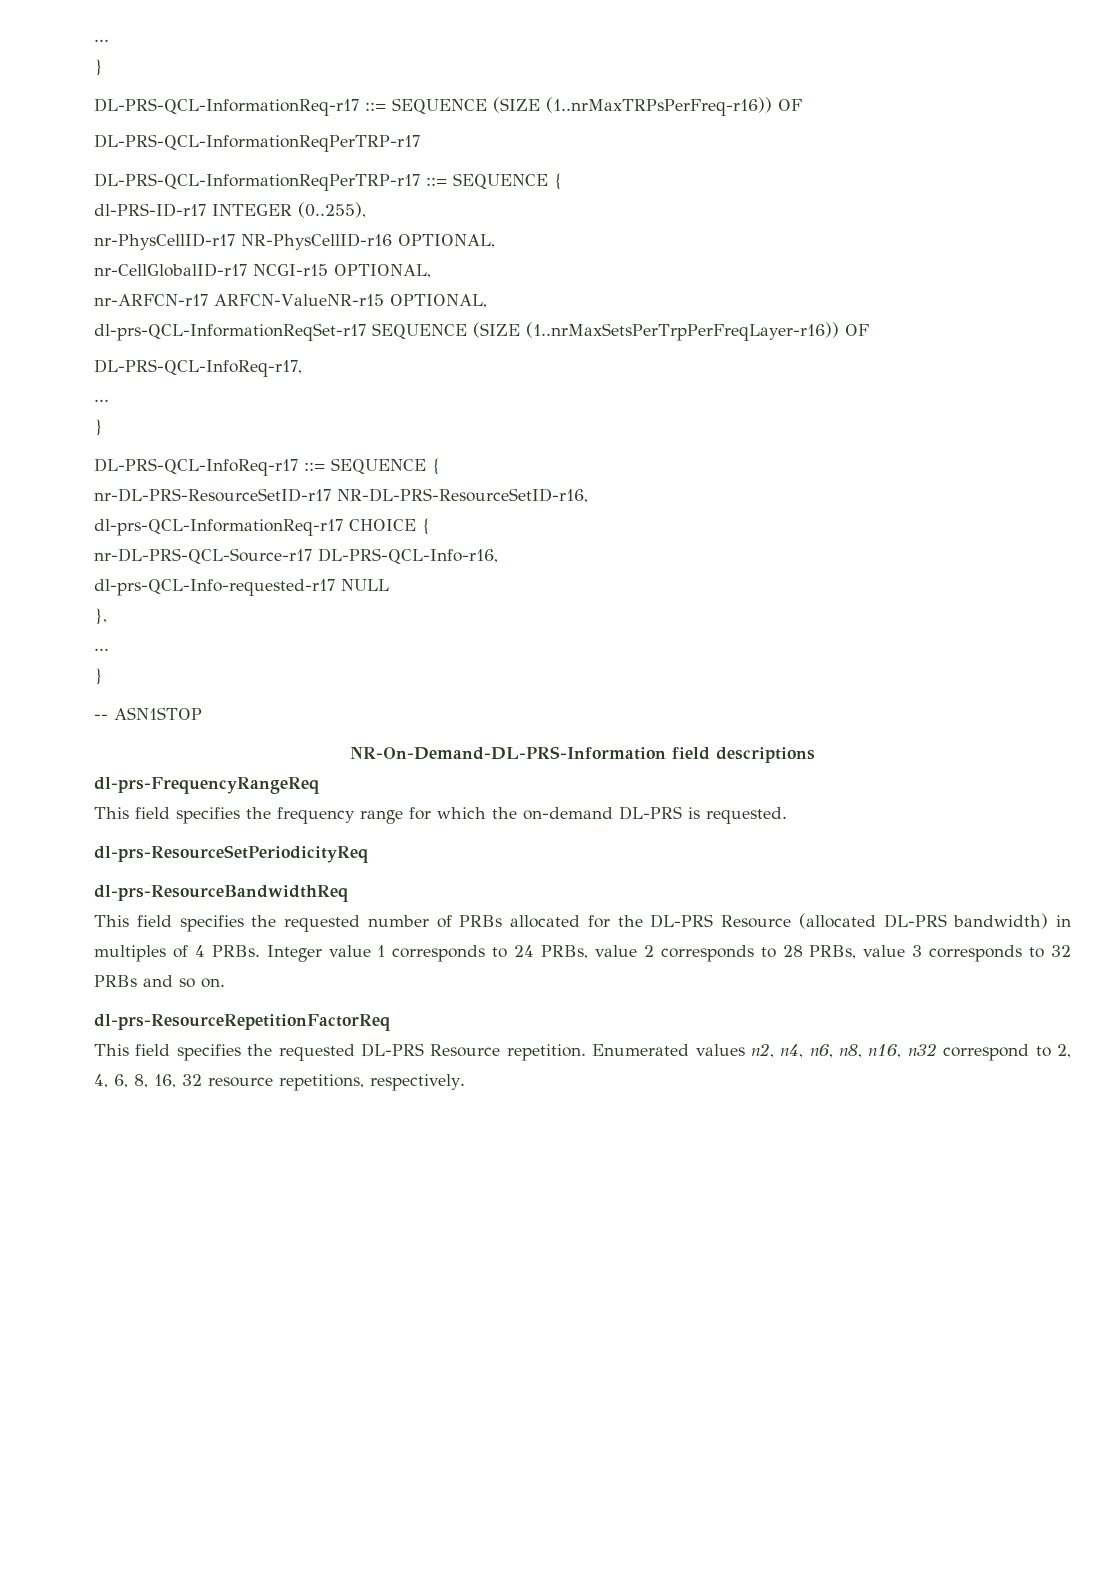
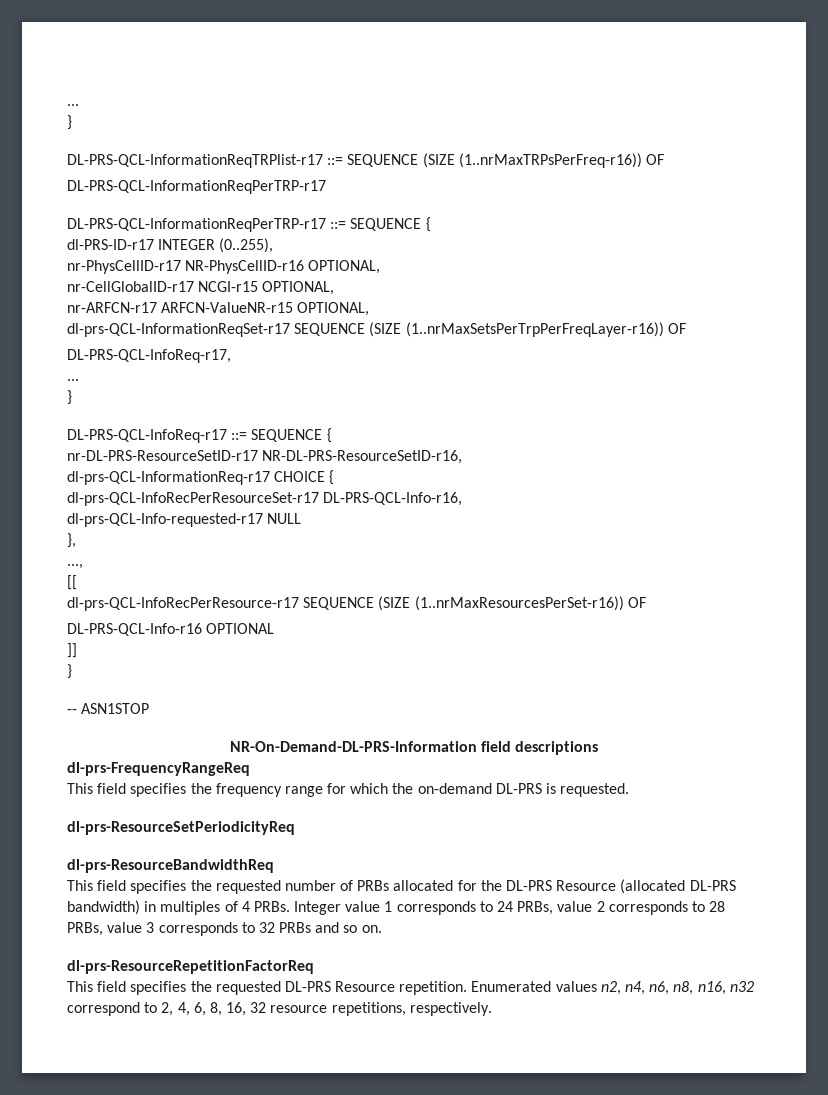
[94,39,109,42] [94,59,103,76] [94,98,359,116] ... // } // DL-PRS-QCL-InformationReq-r17 -> [67,104,79,106] [67,115,72,130] [67,154,323,168] ... // } // DL-PRS-QCL-InformationReqTRPlist-r17
[94,548,312,564] nr-DL-PRS-QCL-Source-r17 -> [67,492,319,506] dl-prs-QCL-InfoRecPerResourceSet-r17
[94,648,109,651] ... -> [67,564,83,569] [67,575,77,590] [67,596,646,611] [67,623,275,636] [67,643,77,658] ..., // [[ // dl-prs-QCL-InfoRecPerResource-r17 SEQUENCE (SIZE (1..nrMaxResourcesPerSet-r16)) OF // DL-PRS-QCL-Info-r16 OPTIONAL // ]]

